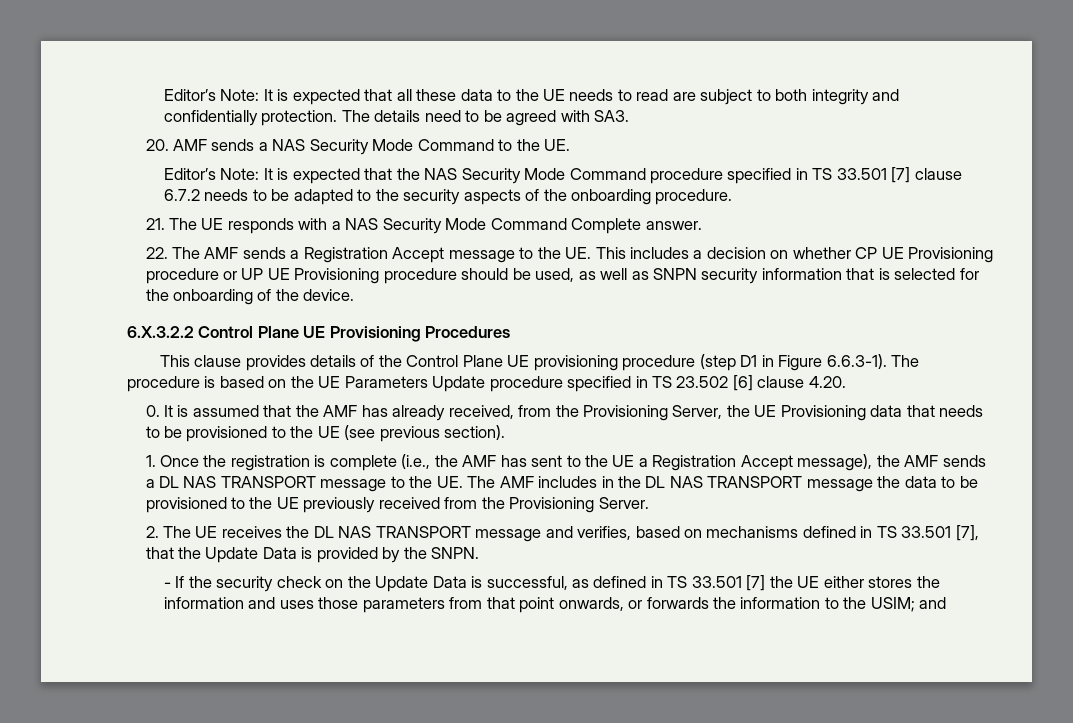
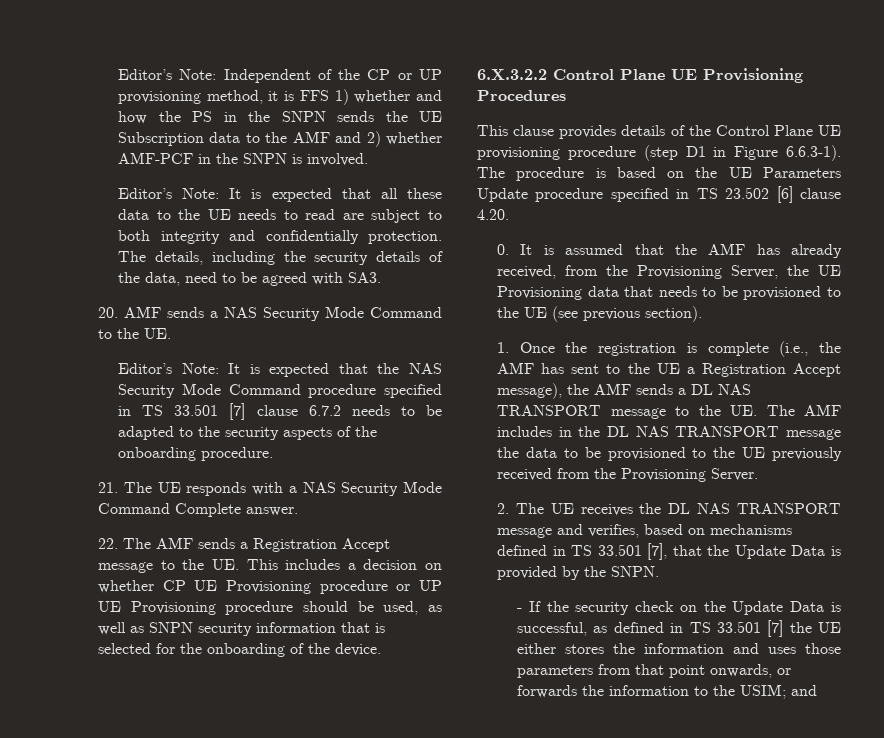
[163,89,260,101] Editor’s Note: -> [118,69,442,83] [118,89,443,105] [118,111,442,124] [118,131,442,147] [118,152,369,166] [118,188,220,199] Editor’s Note: Independent of the CP or UP provisioning method, it is FFS 1) whether and how the PS in the SNPN sends the UE Subscription data to the AMF and 2) whether AMF-PCF in the SNPN is involved. // Editor’s Note:
[374,110,421,122] details -> [154,251,443,265] [118,272,181,286] details, including the security details of the data,

